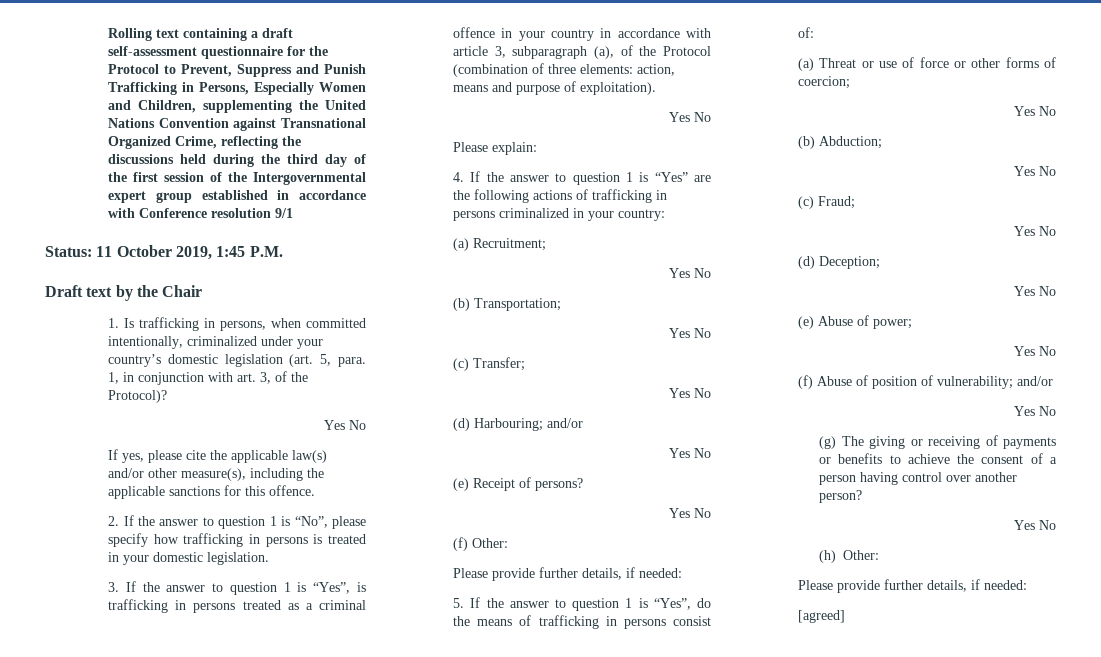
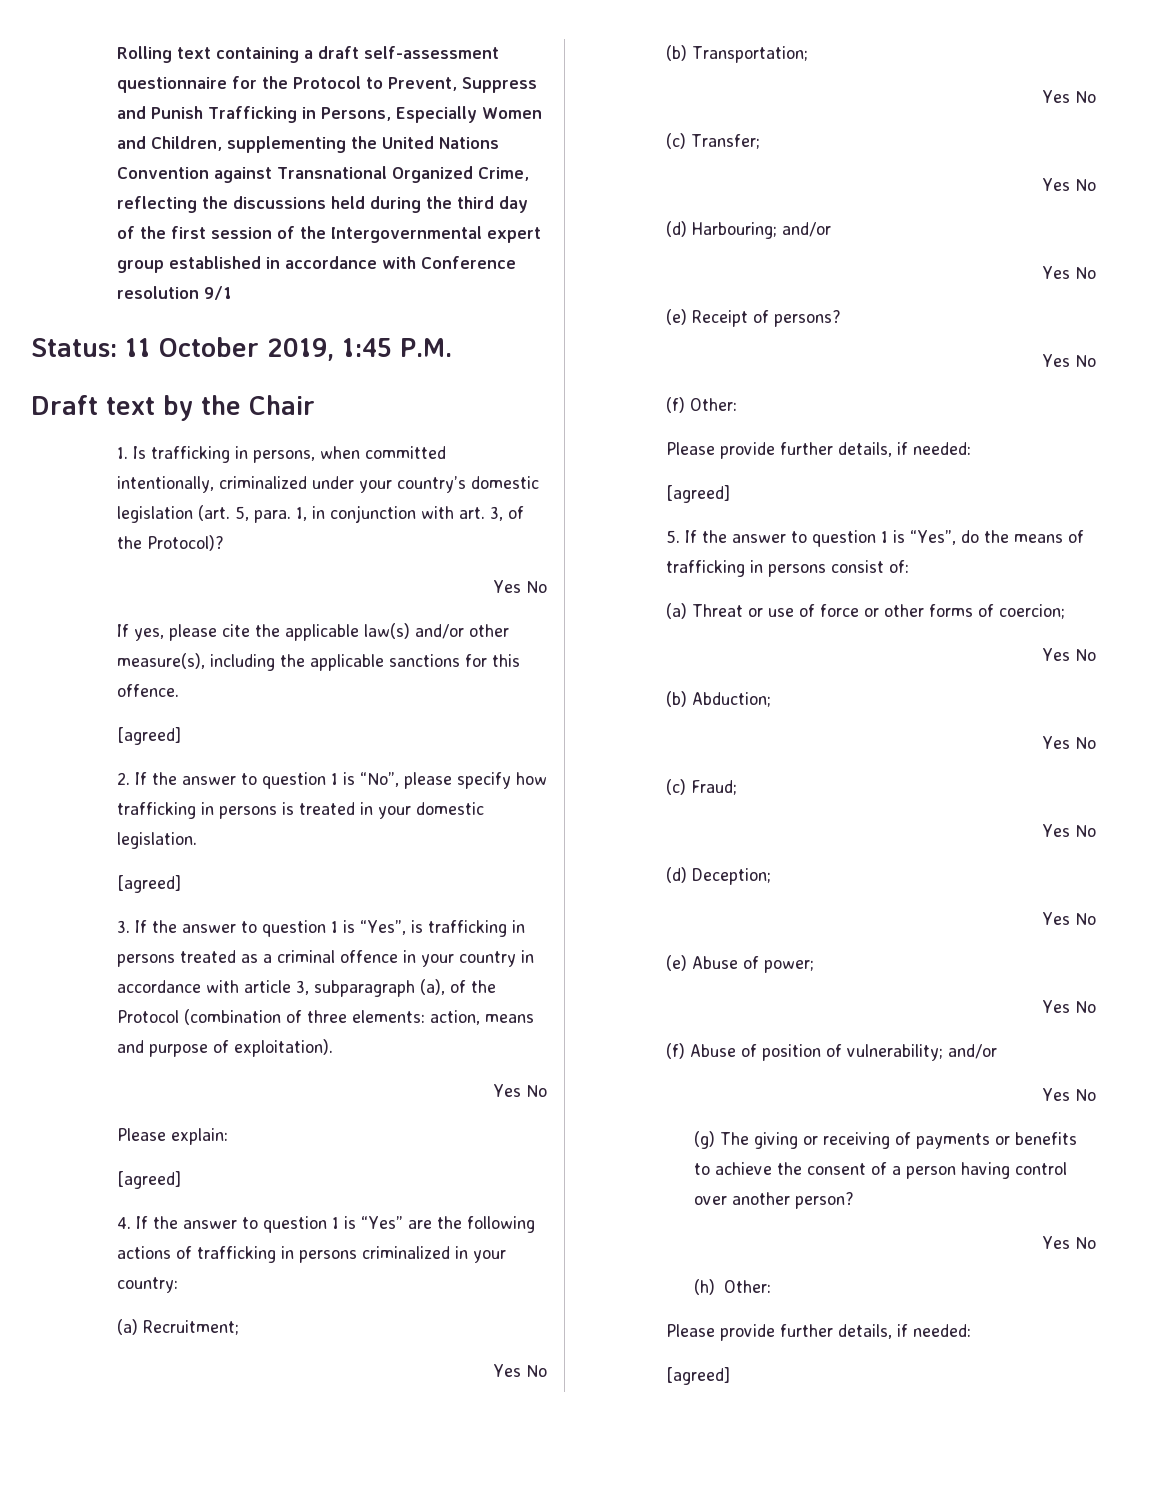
(316, 490) none -> [116,727,181,745] // [agreed]
(270, 558) none -> [116,875,181,893] // [agreed]
(538, 148) none -> [116,1171,181,1189] // [agreed]
(683, 573) none -> [665,485,730,503] // [agreed]

